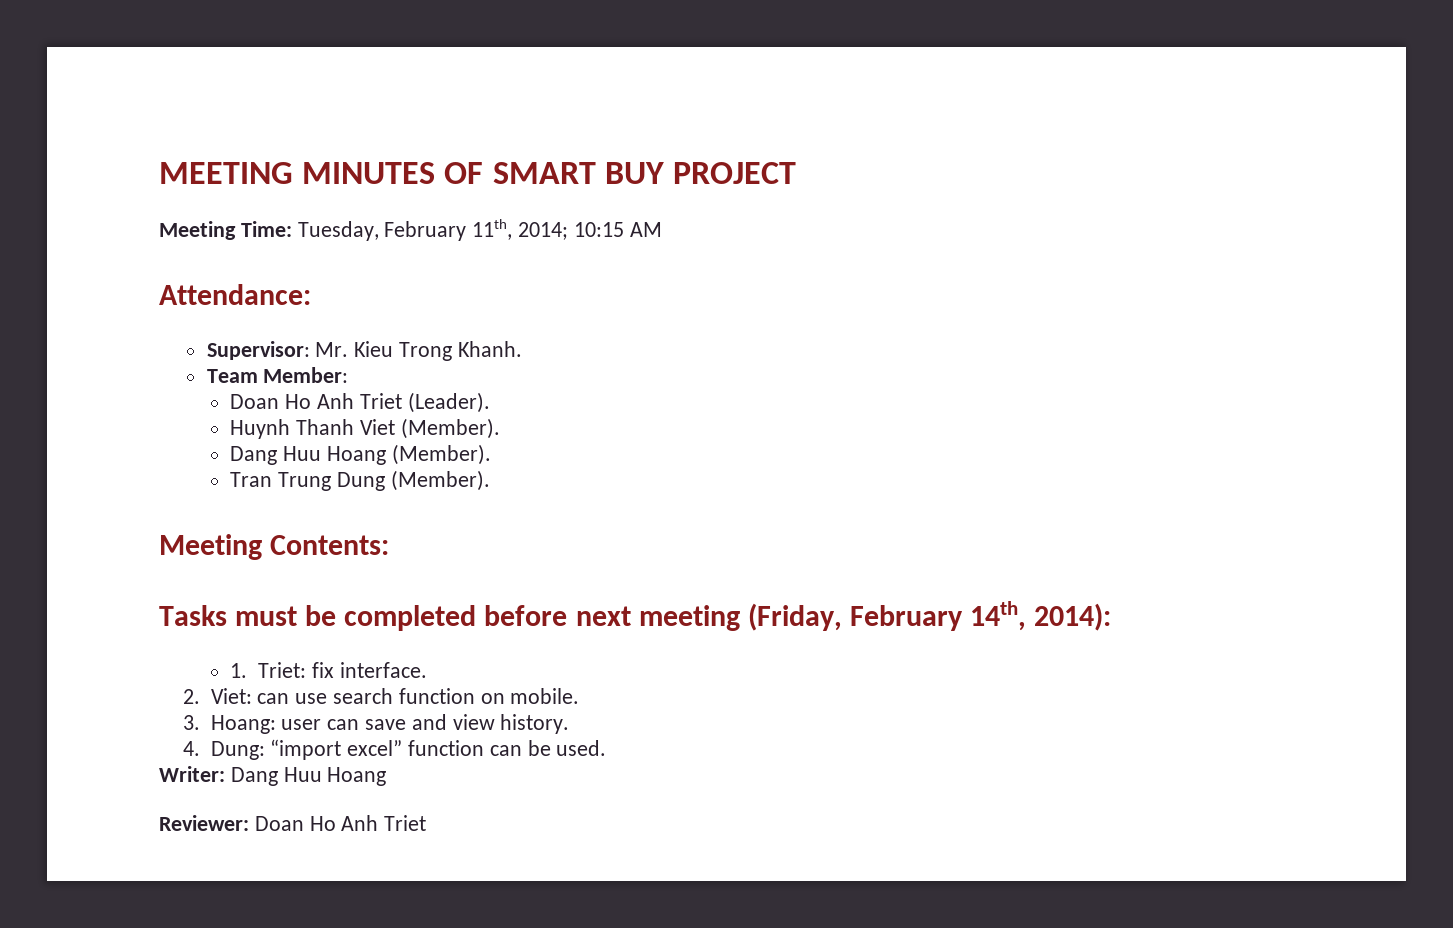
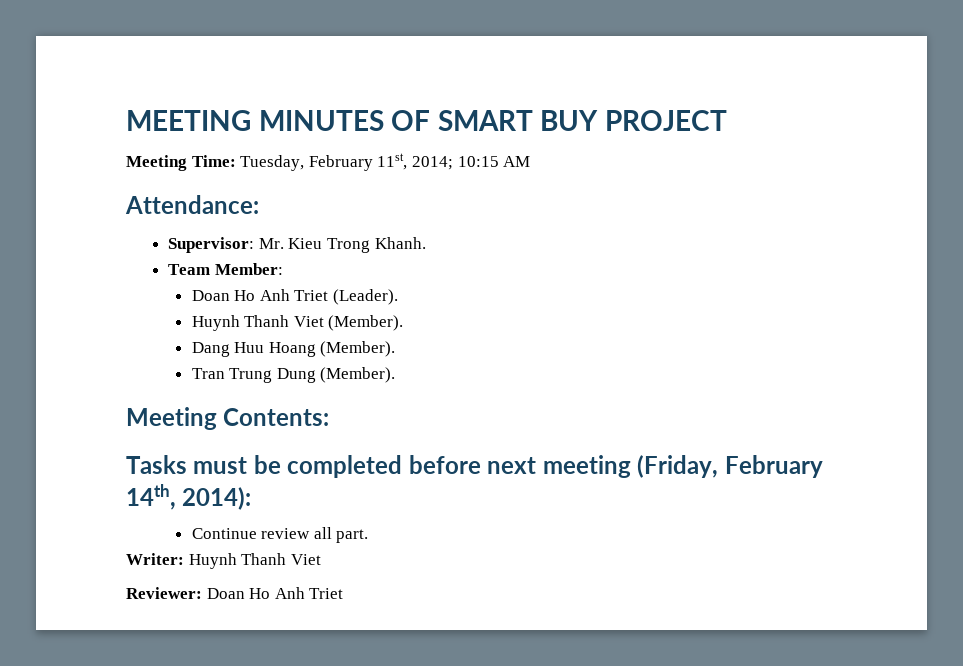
[472,219,513,240] 11th, -> [377,153,408,170] 11st,
[230,662,427,678] [182,688,580,704] [182,714,570,734] [182,739,607,760] [159,766,387,786] 1. Triet: fix interface. // 2. Viet: can use search function on mobile. // 3. Hoang: user can save and view history. // 4. Dung: “import excel” function can be used. // Writer: Dang Huu Hoang -> [191,527,369,543] [126,553,321,569] Continue review all part. // Writer: Huynh Thanh Viet

